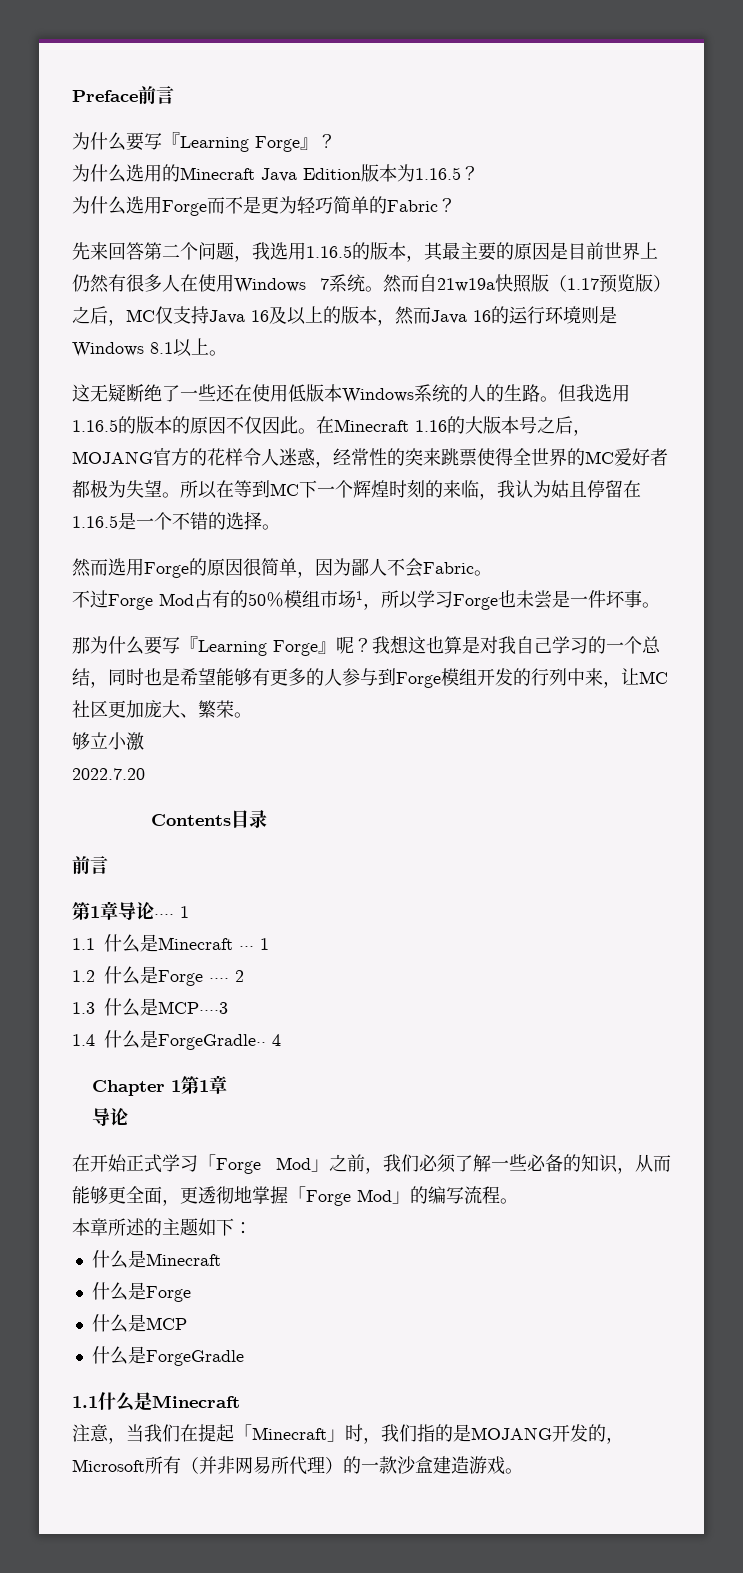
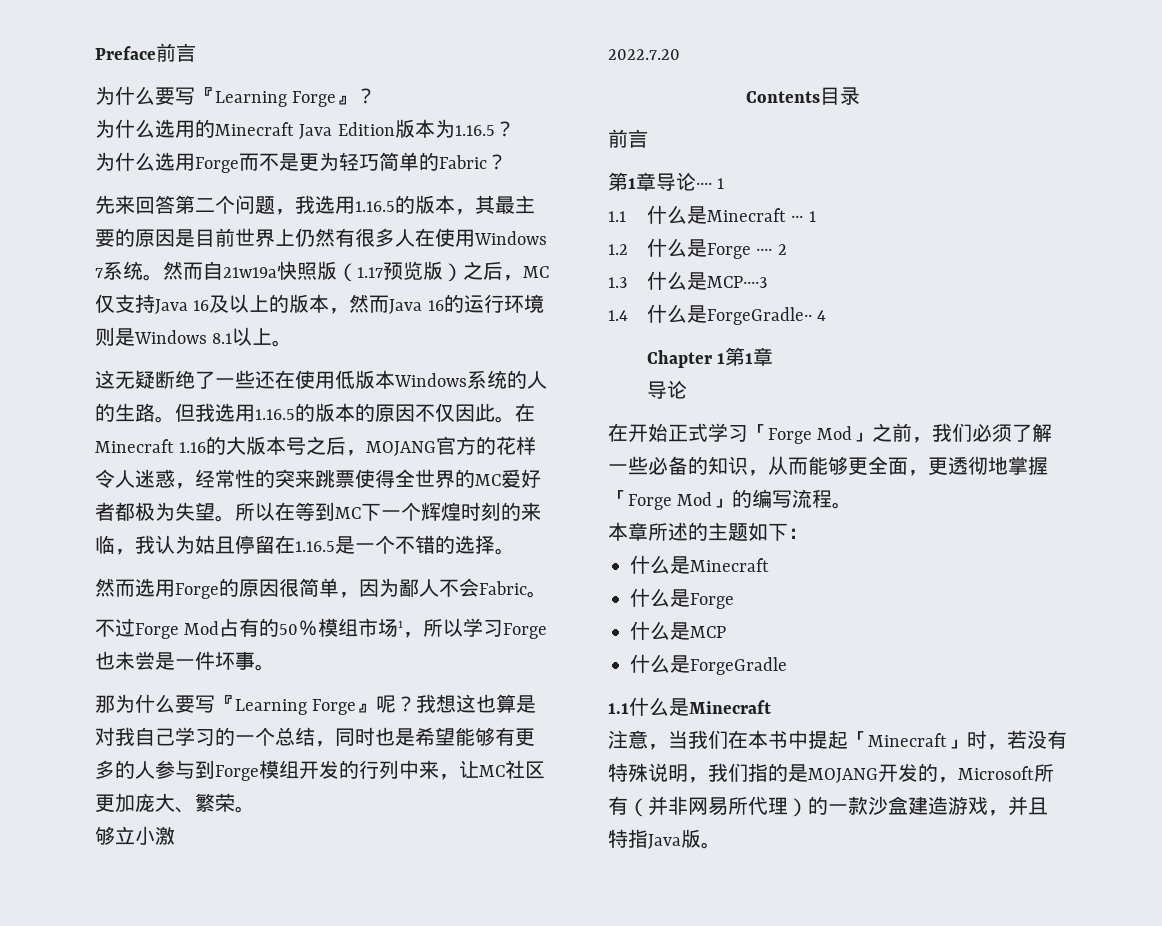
(198, 1433) none -> [748,730,808,749] 本书中
(381, 1440) none -> [1007,730,1067,749] [608,763,708,783] 若没有特殊说明，
(505, 1465) none -> [988,796,1048,816] [608,829,701,849] ，并且特指Java版

